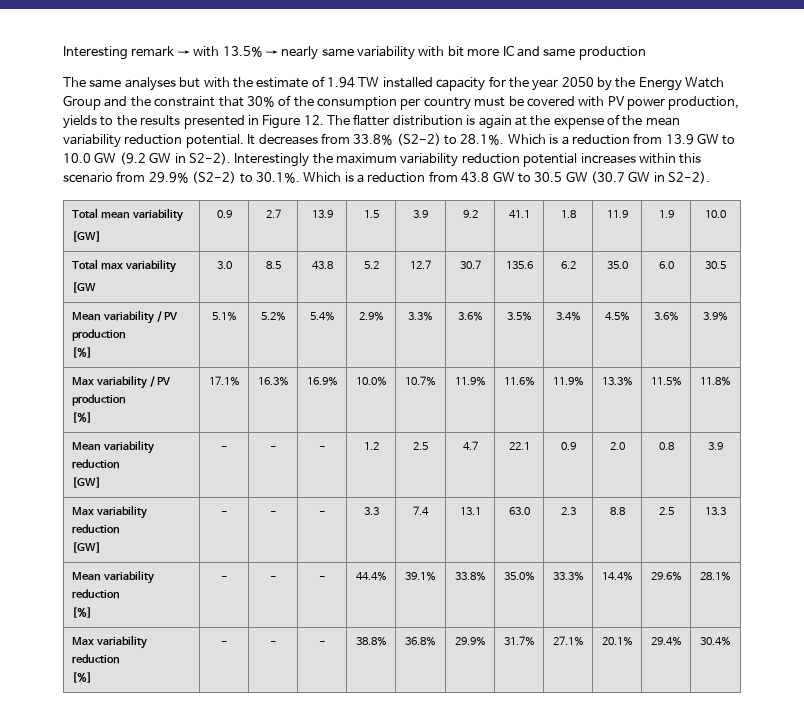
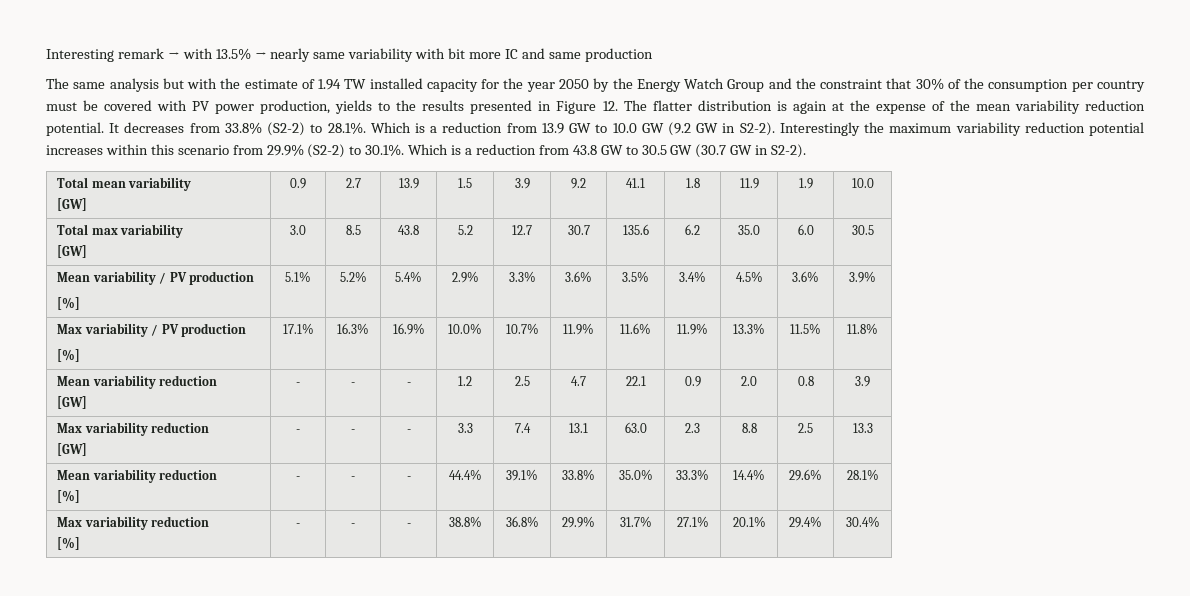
[124,77,176,91] analyses -> [109,78,159,92] analysis
[71,282,96,293] [GW -> [57,245,88,258] [GW]

